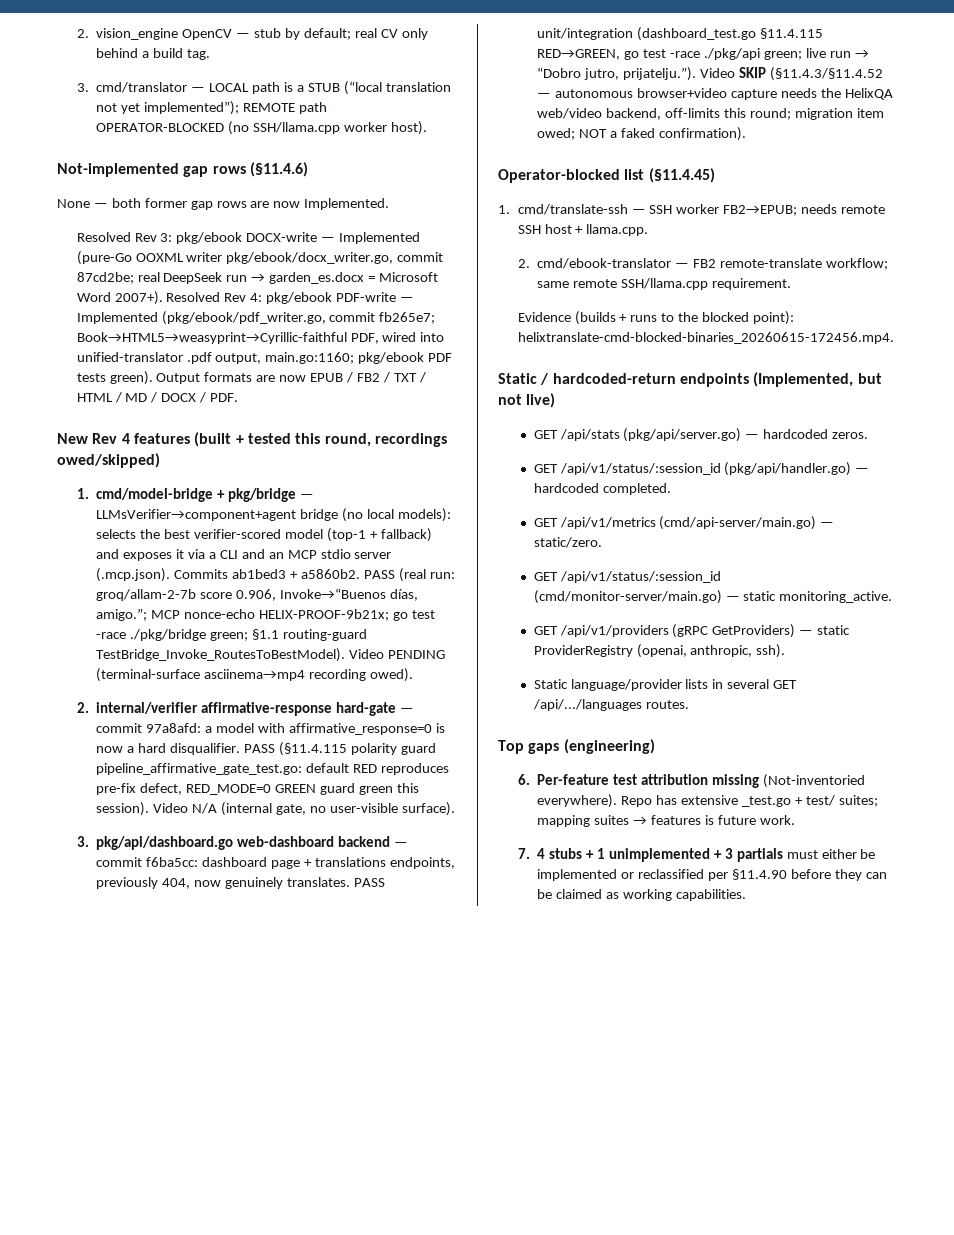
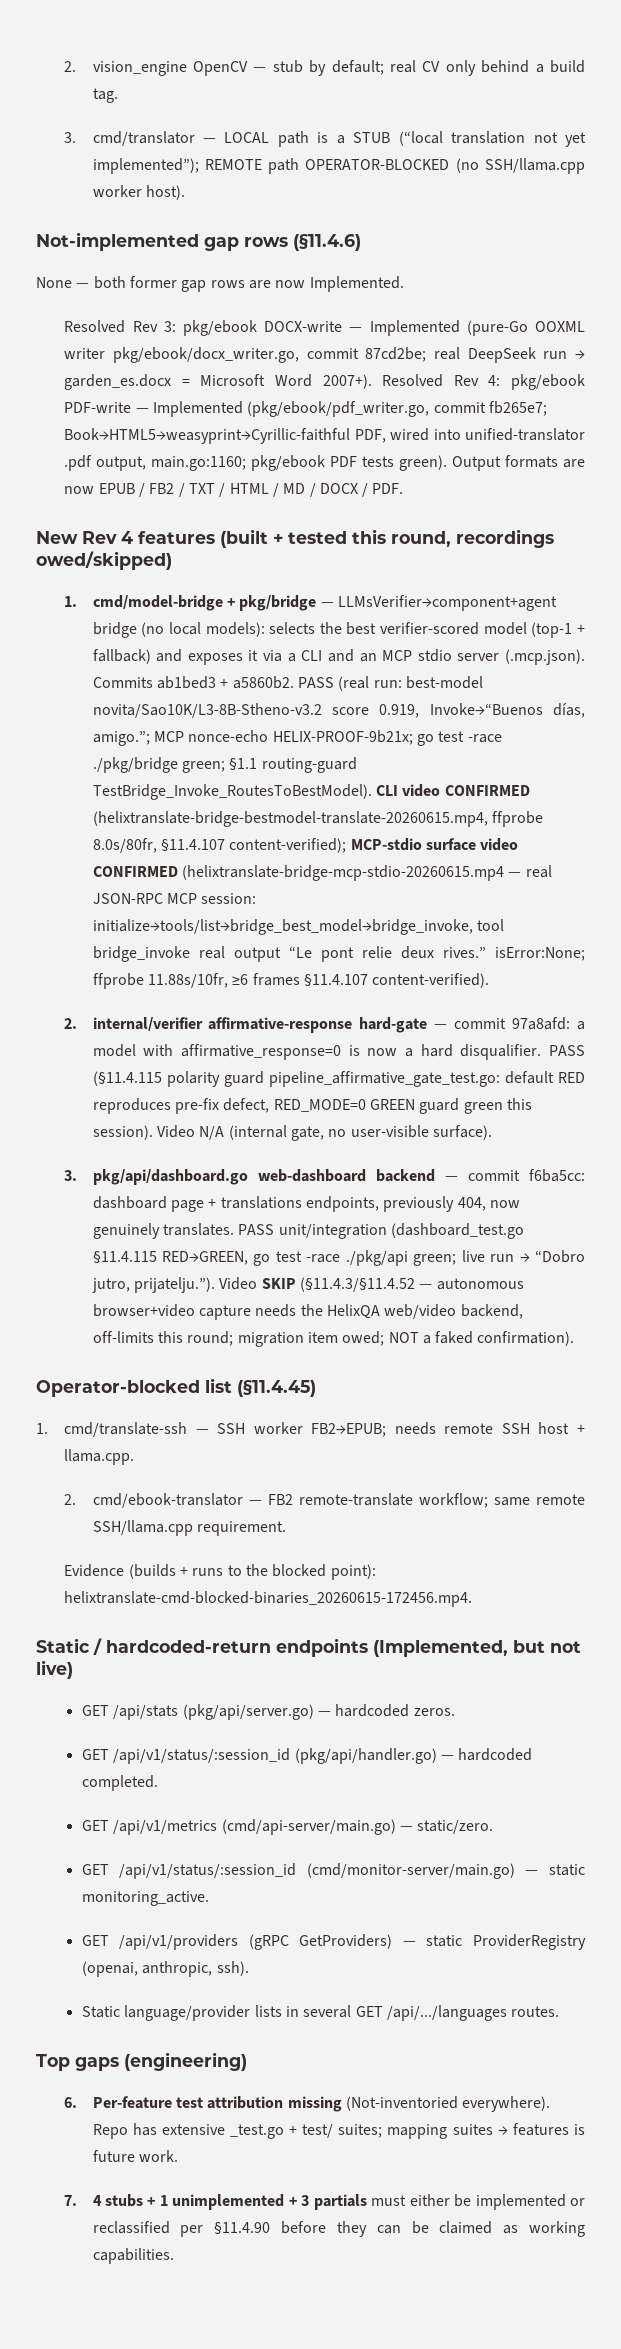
[96,589,277,601] groq/allam-2-7b score 0.906, -> [405,676,483,689] [92,703,420,718] best-model novita/Sao10K/L3-8B-Stheno-v3.2 score 0.919,
[349,649,446,659] [96,668,414,682] Video PENDING (terminal-surface asciinema→mp4 recording owed). -> [375,784,530,797] [92,811,543,827] [92,838,519,853] [92,865,552,881] [92,893,257,904] [92,919,504,935] [92,946,585,962] [92,973,490,989] CLI video CONFIRMED (helixtranslate-bridge-bestmodel-translate-20260615.mp4, ffprobe 8.0s/80fr, §11.4.107 content-verified); MCP-stdio surface video CONFIRMED (helixtranslate-bridge-mcp-stdio-20260615.mp4 — real JSON-RPC MCP session: initialize→tools/list→bridge_best_model→bridge_invoke, tool bridge_invoke real output “Le pont relie deux rives.” isError:None; ffprobe 11.88s/10fr, ≥6 frames §11.4.107 content-verified).

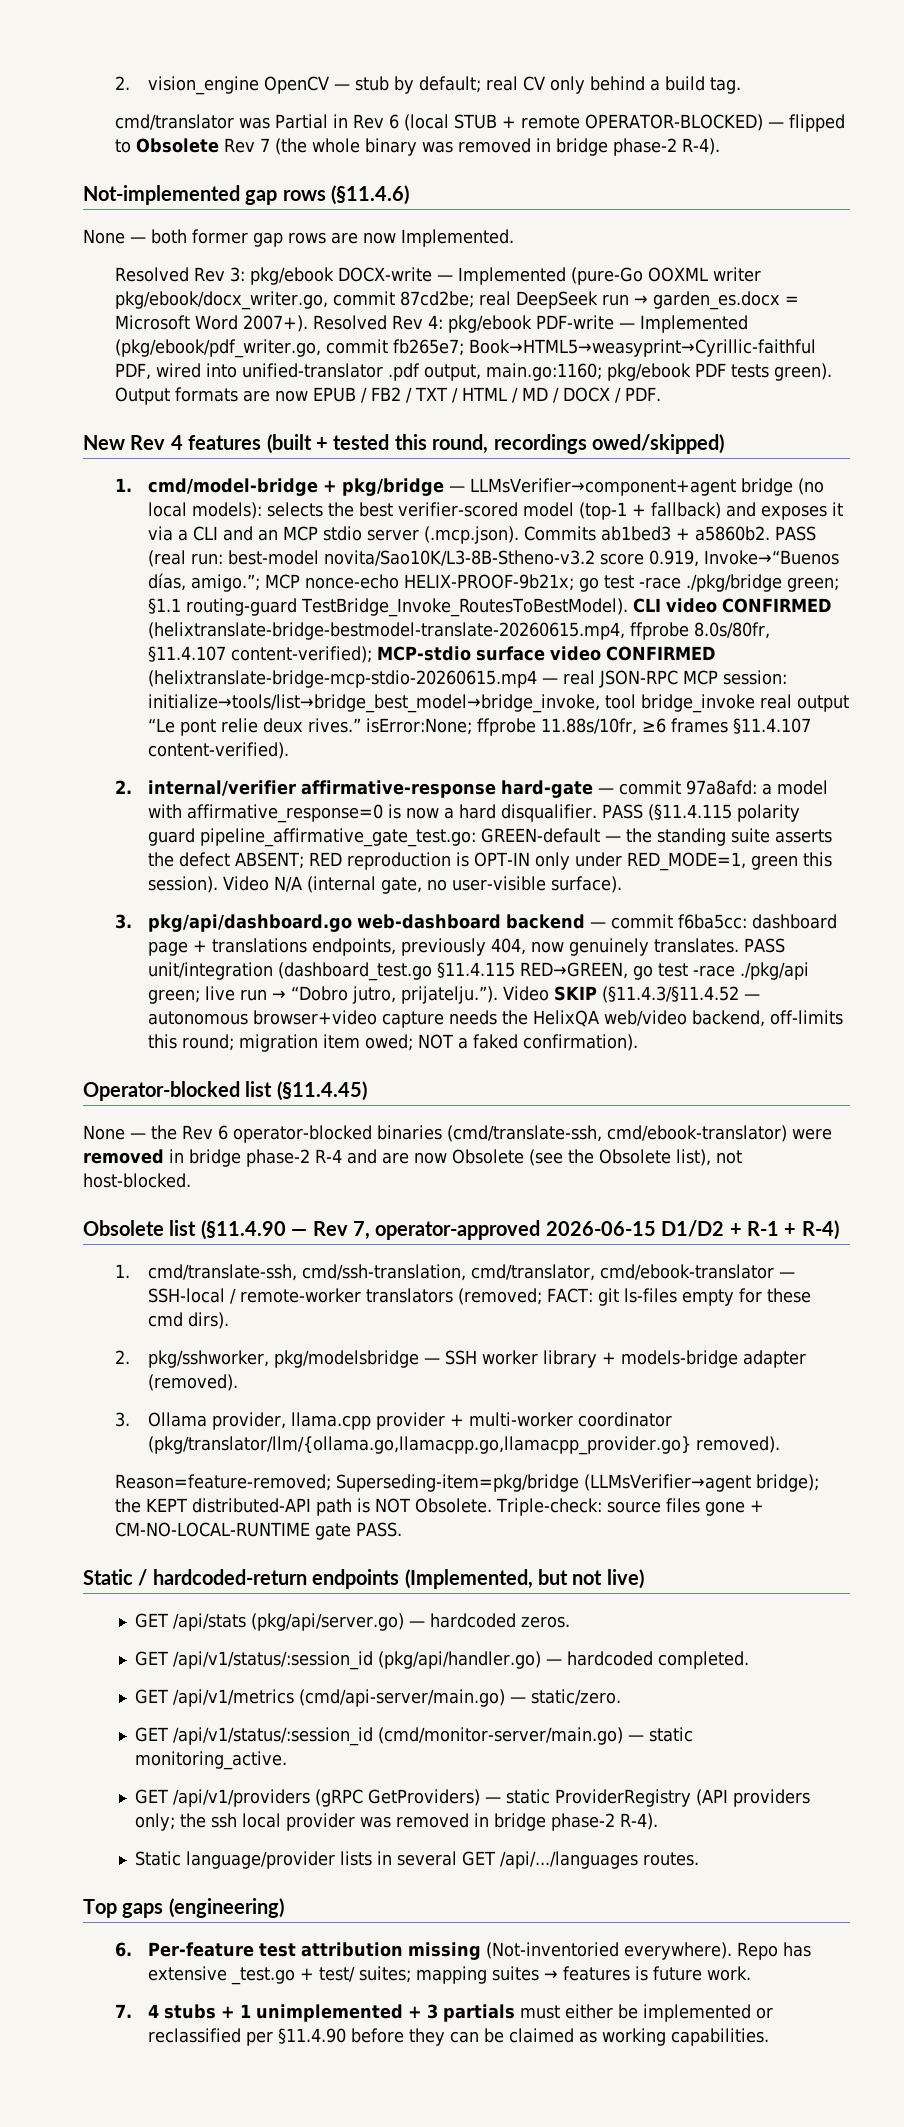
[64,131,586,147] [92,158,585,174] [92,185,185,200] 3. cmd/translator — LOCAL path is a STUB (“local translation not yet implemented”); REMOTE path OPERATOR-BLOCKED (no SSH/llama.cpp worker host). -> [115,114,846,132] [115,138,721,156] cmd/translator was Partial in Rev 6 (local STUB + remote OPERATOR-BLOCKED) — flipped to Obsolete Rev 7 (the whole binary was removed in bridge phase-2 R-4).
[504,1071,585,1084] [92,1098,460,1114] default RED reproduces pre-fix defect, RED_MODE=0 GREEN guard -> [480,828,832,846] [147,852,746,871] GREEN-default — the standing suite asserts the defect ABSENT; RED reproduction is OPT-IN only under RED_MODE=1,
[36,1422,585,1437] [64,1449,135,1465] [64,1493,585,1508] [92,1520,286,1536] [64,1564,376,1580] [64,1591,473,1607] 1. cmd/translate-ssh — SSH worker FB2→EPUB; needs remote SSH host + llama.cpp. // 2. cmd/ebook-translator — FB2 remote-translate workflow; same remote SSH/llama.cpp requirement. // Evidence (builds + runs to the blocked point): helixtranslate-cmd-blocked-binaries_20260615-172456.mp4. -> [83,1125,832,1143] [83,1149,742,1167] [83,1173,191,1188] [83,1220,839,1240] [115,1264,795,1281] [147,1288,811,1306] [147,1312,229,1329] [115,1350,806,1368] [147,1374,238,1391] [115,1412,672,1430] [147,1436,780,1455] [115,1474,820,1492] [115,1498,765,1516] [115,1522,403,1540] None — the Rev 6 operator-blocked binaries (cmd/translate-ssh, cmd/ebook-translator) were removed in bridge phase-2 R-4 and are now Obsolete (see the Obsolete list), not host-blocked. // Obsolete list (§11.4.90 — Rev 7, operator-approved 2026-06-15 D1/D2 + R-1 + R-4) // 1. cmd/translate-ssh, cmd/ssh-translation, cmd/translator, cmd/ebook-translator — SSH-local / remote-worker translators (removed; FACT: git ls-files empty for these cmd dirs). // 2. pkg/sshworker, pkg/modelsbridge — SSH worker library + models-bridge adapter (removed). // 3. Ollama provider, llama.cpp provider + multi-worker coordinator (pkg/translator/llm/{ollama.go,llamacpp.go,llamacpp_provider.go} removed). // Reason=feature-removed; Superseding-item=pkg/bridge (LLMsVerifier→agent bridge); the KEPT distributed-API path is NOT Obsolete. Triple-check: source files gone + CM-NO-LOCAL-RUNTIME gate PASS.
[81,1961,249,1977] (openai, anthropic, ssh). -> [696,1789,811,1807] [135,1813,659,1831] (API providers only; the ssh local provider was removed in bridge phase-2 R-4).

